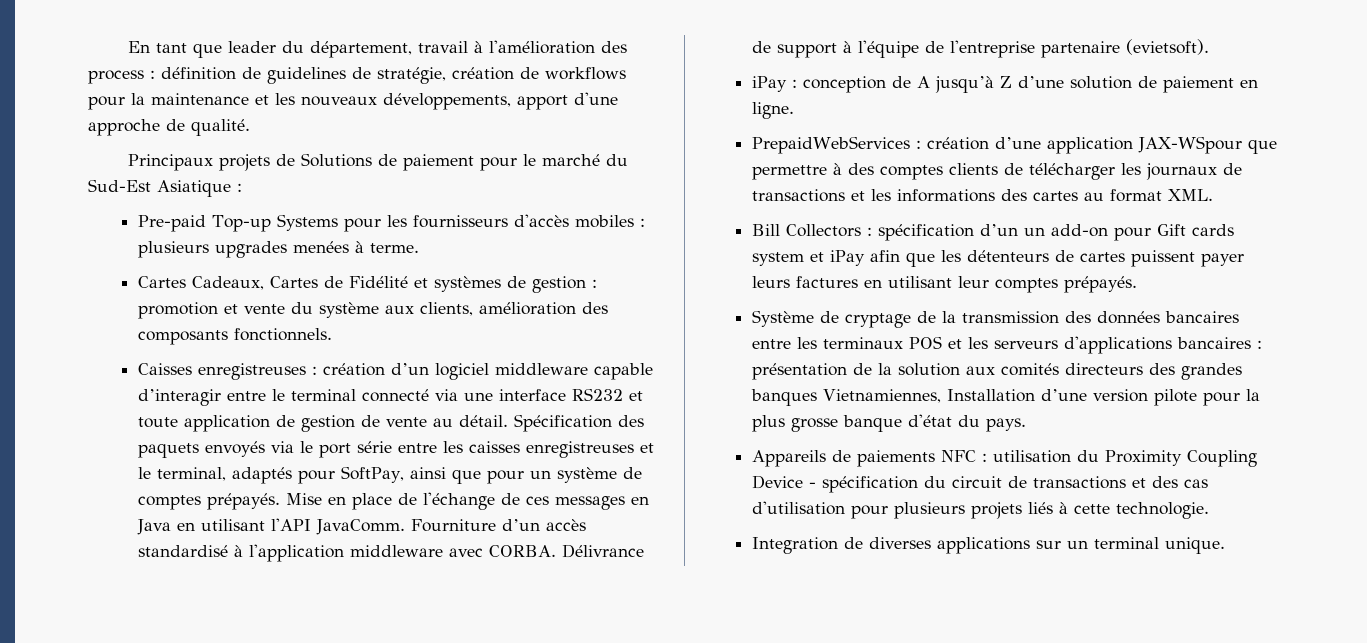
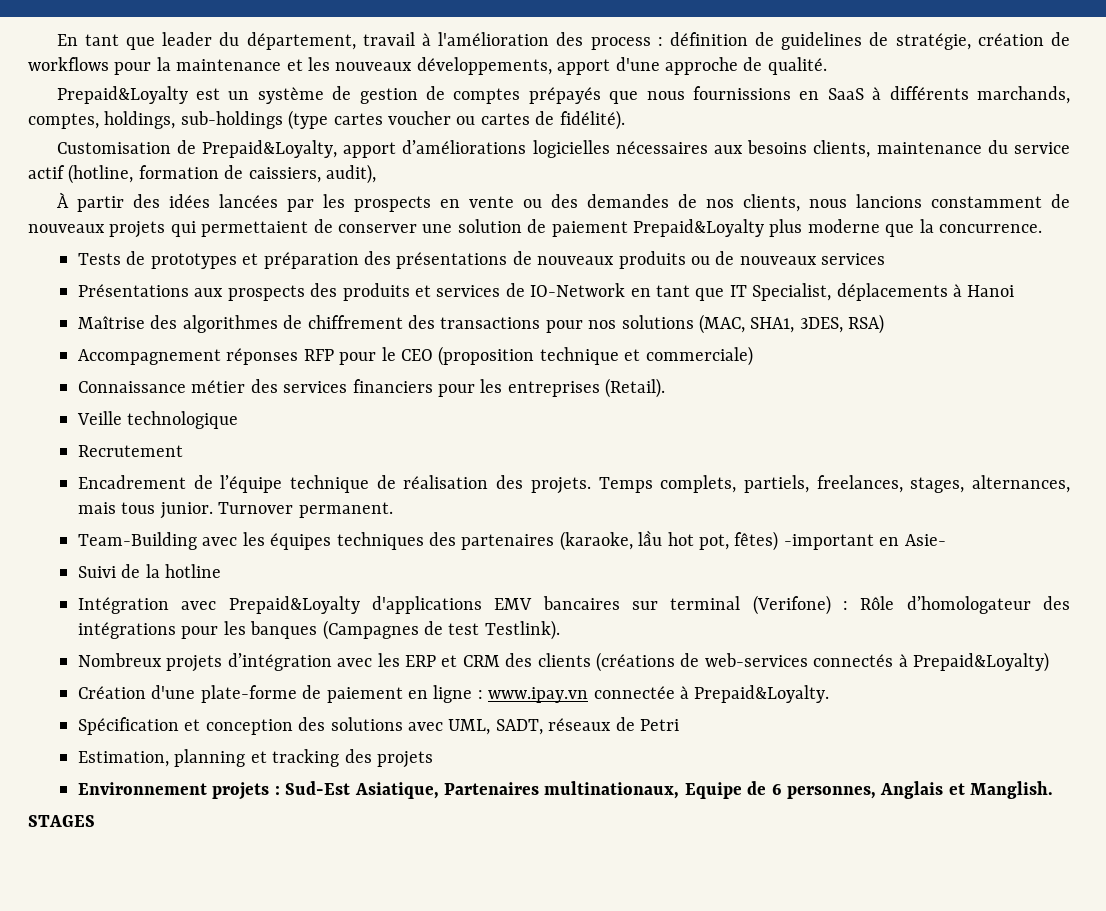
[127,153,628,171] [88,179,242,197] [137,214,645,232] [137,241,419,258] [137,276,597,293] [137,302,608,319] [137,328,332,345] [137,363,653,380] [137,388,643,406] [137,414,644,432] [137,441,654,458] [137,466,642,484] [137,492,649,510] [136,518,586,535] [137,544,644,562] [751,39,1209,58] [751,76,1258,93] [751,102,794,119] [751,136,1277,154] [751,163,1242,180] [751,189,1213,202] [751,224,1234,241] [751,250,1244,267] [751,276,1137,293] [751,310,1239,328] [751,336,1262,354] [751,363,1242,380] [750,389,1260,406] [751,414,1026,432] [751,450,1257,467] [751,475,1208,493] [751,501,1209,519] [751,537,1225,554] Principaux projets de Solutions de paiement pour le marché du Sud-Est Asiatique : // Pre-paid Top-up Systems pour les fournisseurs d'accès mobiles : plusieurs upgrades menées à terme. // Cartes Cadeaux, Cartes de Fidélité et systèmes de gestion : promotion et vente du système aux clients, amélioration des composants fonctionnels. // Caisses enregistreuses : création d’un logiciel middleware capable d’interagir entre le terminal connecté via une interface RS232 et toute application de gestion de vente au détail. Spécification des paquets envoyés via le port série entre les caisses enregistreuses et le terminal, adaptés pour SoftPay, ainsi que pour un système de comptes prépayés. Mise en place de l'échange de ces messages en Java en utilisant l'API JavaComm. Fourniture d’un accès standardisé à l'application middleware avec CORBA. Délivrance de support à l'équipe de l'entreprise partenaire (evietsoft). // iPay : conception de A jusqu’à Z d’une solution de paiement en ligne. // PrepaidWebServices : création d’une application JAX-WSpour que permettre à des comptes clients de télécharger les journaux de transactions et les informations des cartes au format XML. // Bill Collectors : spécification d’un un add-on pour Gift cards system et iPay afin que les détenteurs de cartes puissent payer leurs factures en utilisant leur comptes prépayés. // Système de cryptage de la transmission des données bancaires entre les terminaux POS et les serveurs d'applications bancaires : présentation de la solution aux comités directeurs des grandes banques Vietnamiennes, Installation d’une version pilote pour la plus grosse banque d'état du pays. // Appareils de paiements NFC : utilisation du Proximity Coupling Device - spécification du circuit de transactions et des cas d'utilisation pour plusieurs projets liés à cette technologie. // Integration de diverses applications sur un terminal unique. -> [56,86,1071,104] [28,110,625,130] [56,140,1070,158] [28,164,376,184] [56,192,1070,212] [28,219,1042,238] [78,251,886,269] [78,283,1015,301] [78,314,885,334] [78,346,753,366] [78,378,666,398] [77,411,239,429] [78,445,184,457] [78,475,1070,494] [78,502,393,519] [78,530,946,551] [78,564,222,578] [78,595,1071,615] [78,620,560,640] [78,652,1050,672] [78,685,830,703] [78,717,680,735] [78,749,434,768] [78,781,1054,800] [28,815,95,827] Prepaid&Loyalty est un système de gestion de comptes prépayés que nous fournissions en SaaS à différents marchands, comptes, holdings, sub-holdings (type cartes voucher ou cartes de fidélité). // Customisation de Prepaid&Loyalty, apport d’améliorations logicielles nécessaires aux besoins clients, maintenance du service actif (hotline, formation de caissiers, audit), // À partir des idées lancées par les prospects en vente ou des demandes de nos clients, nous lancions constamment de nouveaux projets qui permettaient de conserver une solution de paiement Prepaid&Loyalty plus moderne que la concurrence. // Tests de prototypes et préparation des présentations de nouveaux produits ou de nouveaux services // Présentations aux prospects des produits et services de IO-Network en tant que IT Specialist, déplacements à Hanoi // Maîtrise des algorithmes de chiffrement des transactions pour nos solutions (MAC, SHA1, 3DES, RSA) // Accompagnement réponses RFP pour le CEO (proposition technique et commerciale) // Connaissance métier des services financiers pour les entreprises (Retail). // Veille technologique // Recrutement // Encadrement de l’équipe technique de réalisation des projets. Temps complets, partiels, freelances, stages, alternances, mais tous junior. Turnover permanent. // Team-Building avec les équipes techniques des partenaires (karaoke, lầu hot pot, fêtes) -important en Asie- // Suivi de la hotline // Intégration avec Prepaid&Loyalty d'applications EMV bancaires sur terminal (Verifone) : Rôle d’homologateur des intégrations pour les banques (Campagnes de test Testlink). // Nombreux projets d’intégration avec les ERP et CRM des clients (créations de web-services connectés à Prepaid&Loyalty) // Création d'une plate-forme de paiement en ligne : www.ipay.vn connectée à Prepaid&Loyalty. // Spécification et conception des solutions avec UML, SADT, réseaux de Petri // Estimation, planning et tracking des projets // Environnement projets : Sud-Est Asiatique, Partenaires multinationaux, Equipe de 6 personnes, Anglais et Manglish. // STAGES

